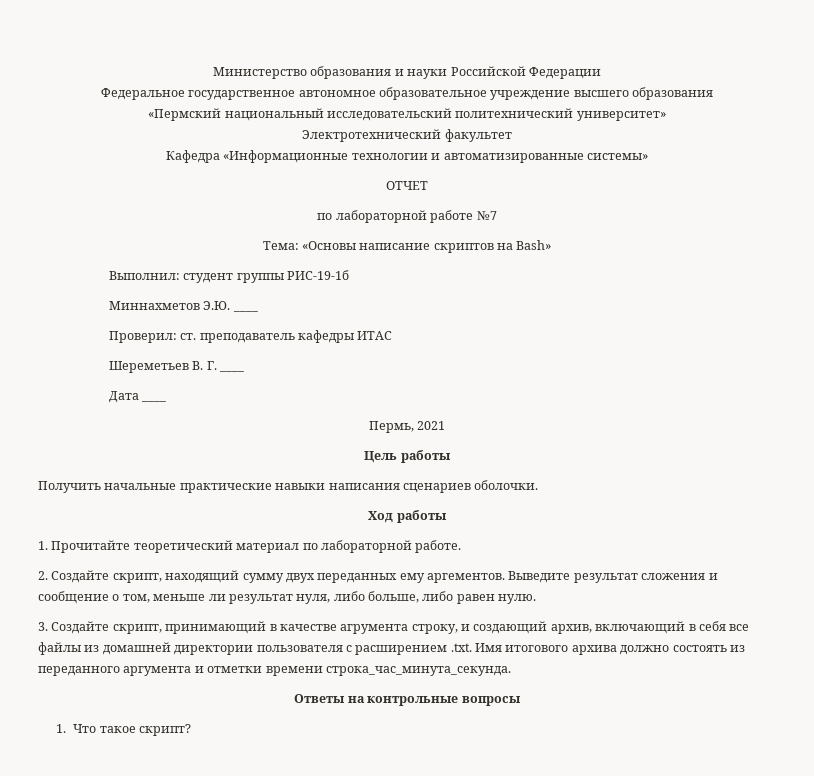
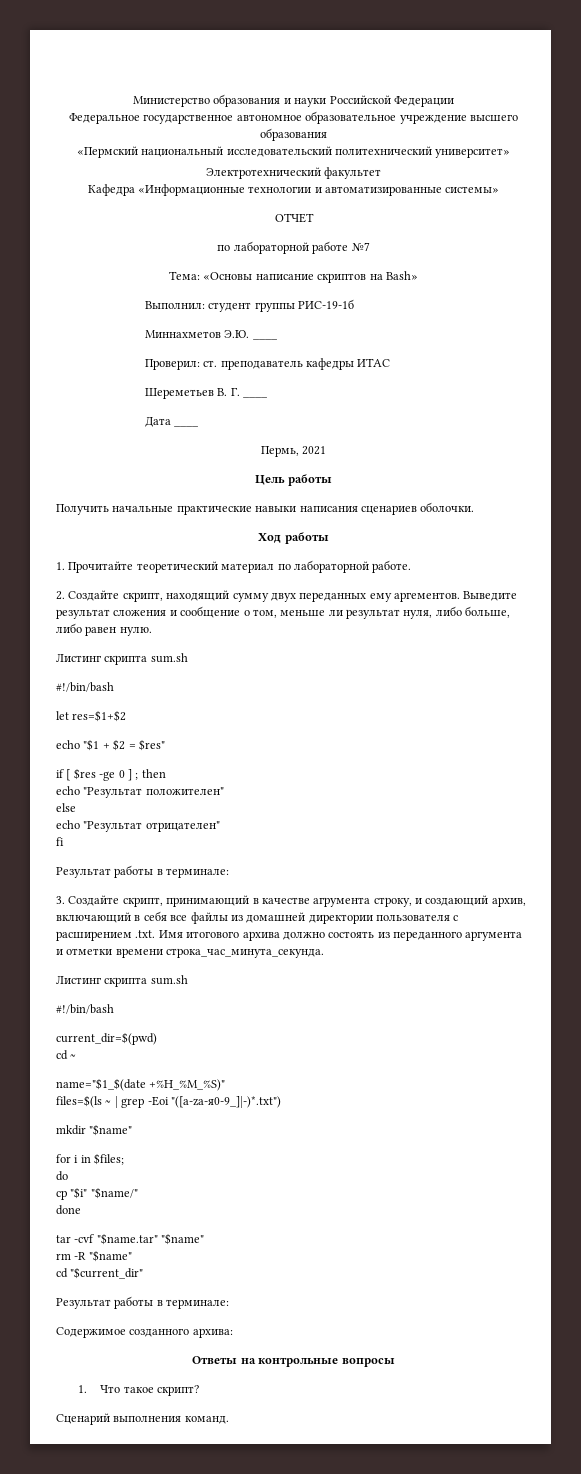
(537, 599) none -> [56,653,188,665] [56,682,114,692] [56,710,127,722] [56,739,165,751] [56,768,166,781] [56,786,224,798] [56,803,76,812] [56,820,220,832] [56,837,64,846] [56,865,230,878] // Листинг скрипта sum.sh // #!/bin/bash // let res=$1+$2 // echo "$1 + $2 = $res" // if [ $res -ge 0 ] ; then // echo "Результат положителен" // else // echo "Результат отрицателен" // fi // Результат работы в терминале:
(511, 671) none -> [56,975,188,987] [56,1004,114,1014] [56,1032,157,1045] [56,1050,77,1060] [56,1078,226,1091] [56,1095,281,1108] [56,1124,133,1136] [56,1153,125,1165] [56,1171,68,1181] [56,1187,138,1200] [56,1205,81,1215] [56,1233,205,1245] [56,1250,132,1262] [56,1267,144,1279] [56,1296,230,1309] [56,1327,233,1338] // Листинг скрипта sum.sh // #!/bin/bash // current_dir=$(pwd) // cd ~ // name="$1_$(date +%H_%M_%S)" // files=$(ls ~ | grep -Eoi "([a-zа-я0-9_]|-)*.txt") // mkdir "$name" // for i in $files; // do // cp "$i" "$name/" // done // tar -cvf "$name.tar" "$name" // rm -R "$name" // cd "$current_dir" // Результат работы в терминале: // Содержимое созданного архива:
(192, 730) none -> [56,1413,229,1425] // Сценарий выполнения команд.

